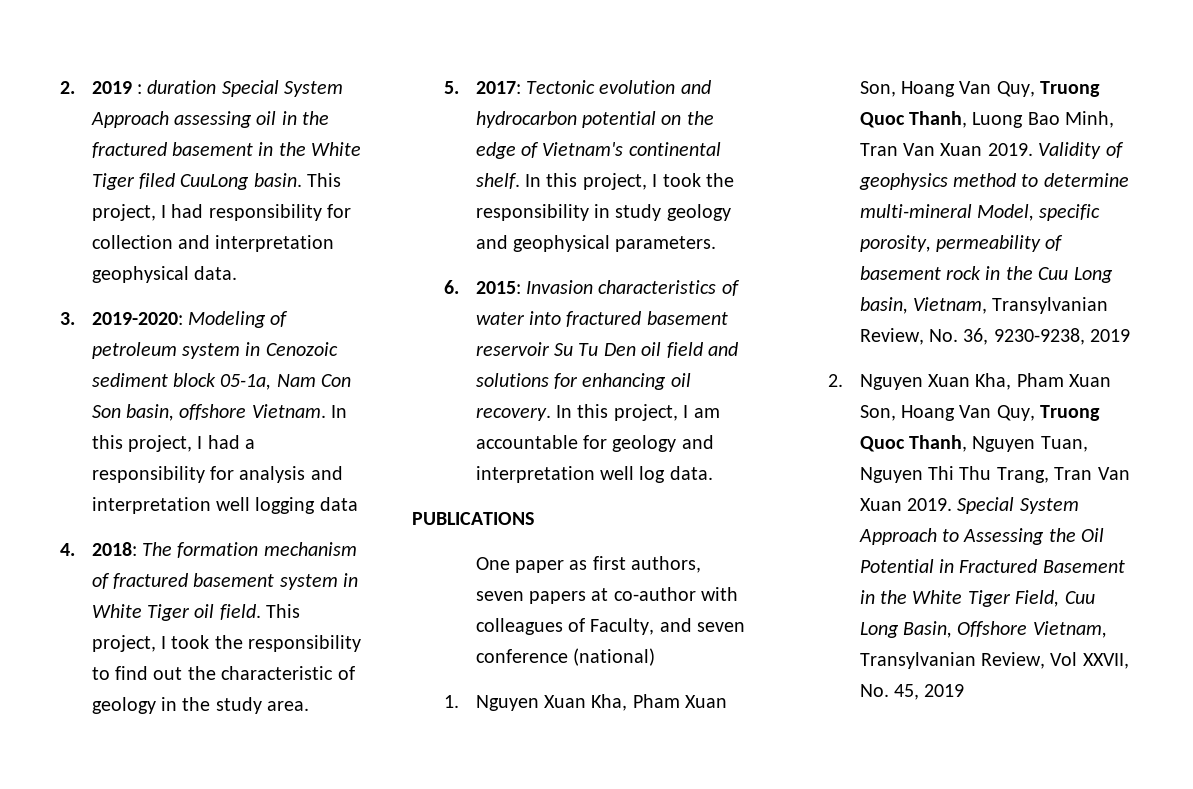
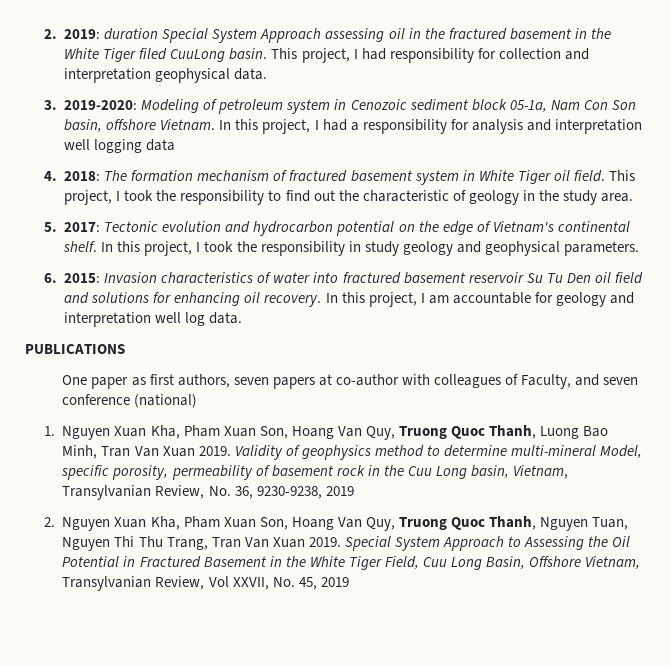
[59,81,142,94] 2. 2019 : -> [43,29,101,39] 2. 2019:

